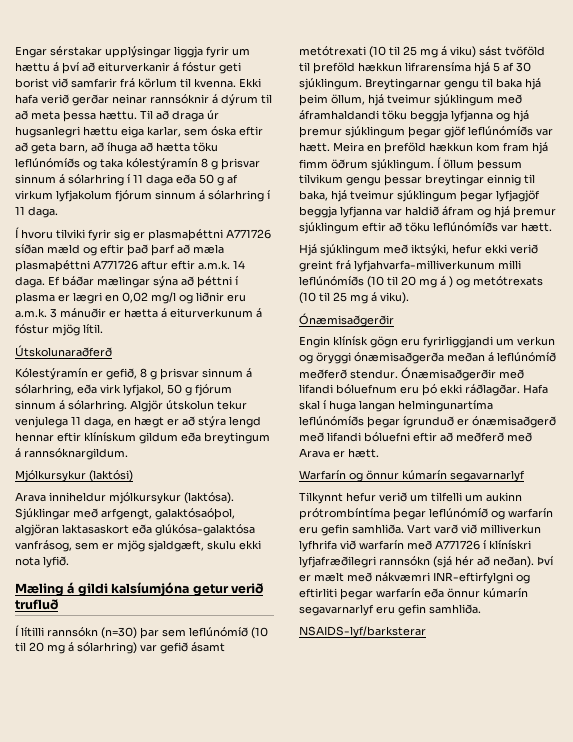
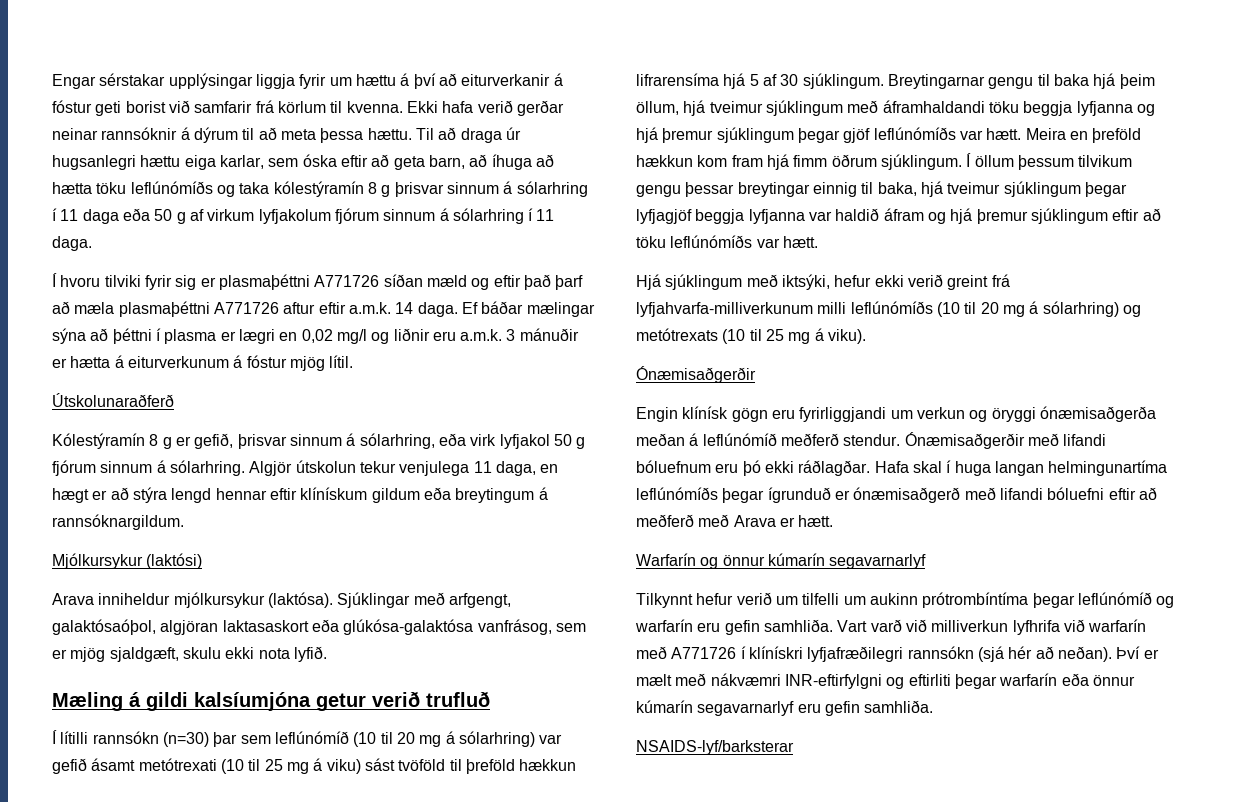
[91,368,157,380] er gefið, 8 g -> [149,433,234,449] 8 g er gefið,
[123,384,164,396] lyfjakol, -> [499,434,550,449] lyfjakol
[449,276,453,288] ) -> [1042,301,1119,317] sólarhring)

